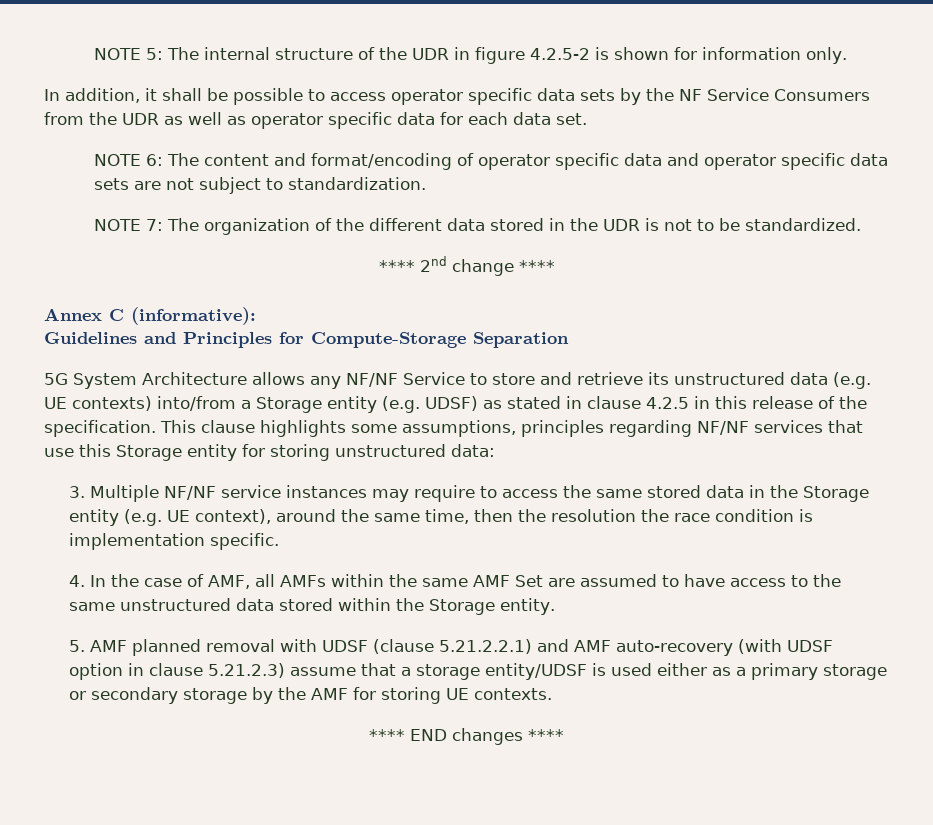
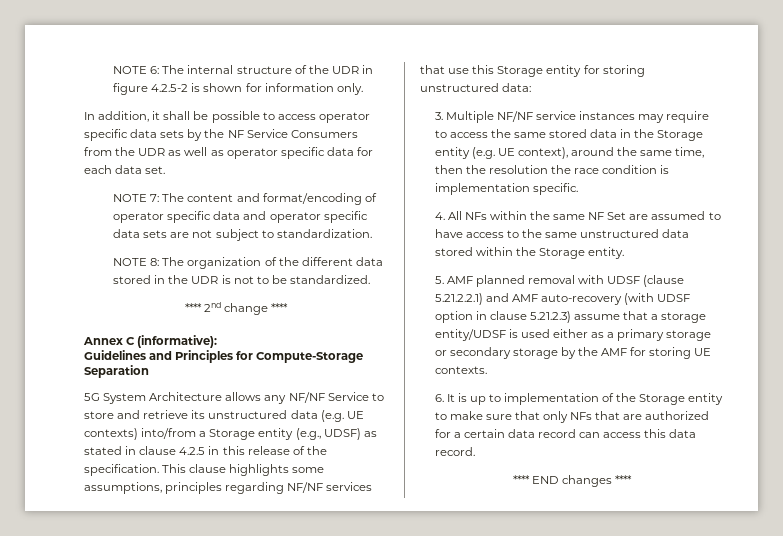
[93,48,163,60] NOTE 5: -> [113,66,160,74] NOTE 6:
[145,154,163,166] 6: -> [150,194,160,202] 7:
[145,219,163,231] 7: -> [150,258,160,266] 8:
[382,396,420,413] (e.g. -> [295,428,321,440] (e.g.,
[89,574,326,589] In the case of AMF, all AMFs -> [447,211,487,220] All NFs
[472,575,510,587] AMF -> [588,212,605,220] NF
(552, 694) none -> [434,393,724,405] [434,411,710,423] [434,429,697,438] [434,447,475,456] // 6. It is up to implementation of the Storage entity to make sure that only NFs that are authorized for a certain data record can access this data record.

